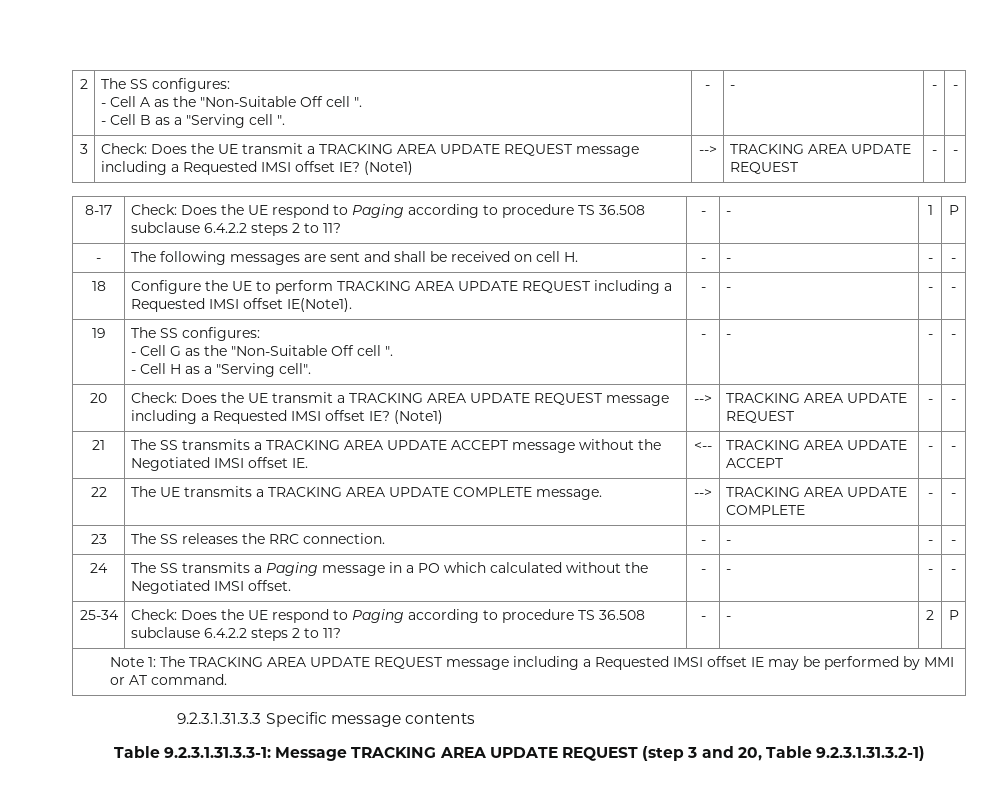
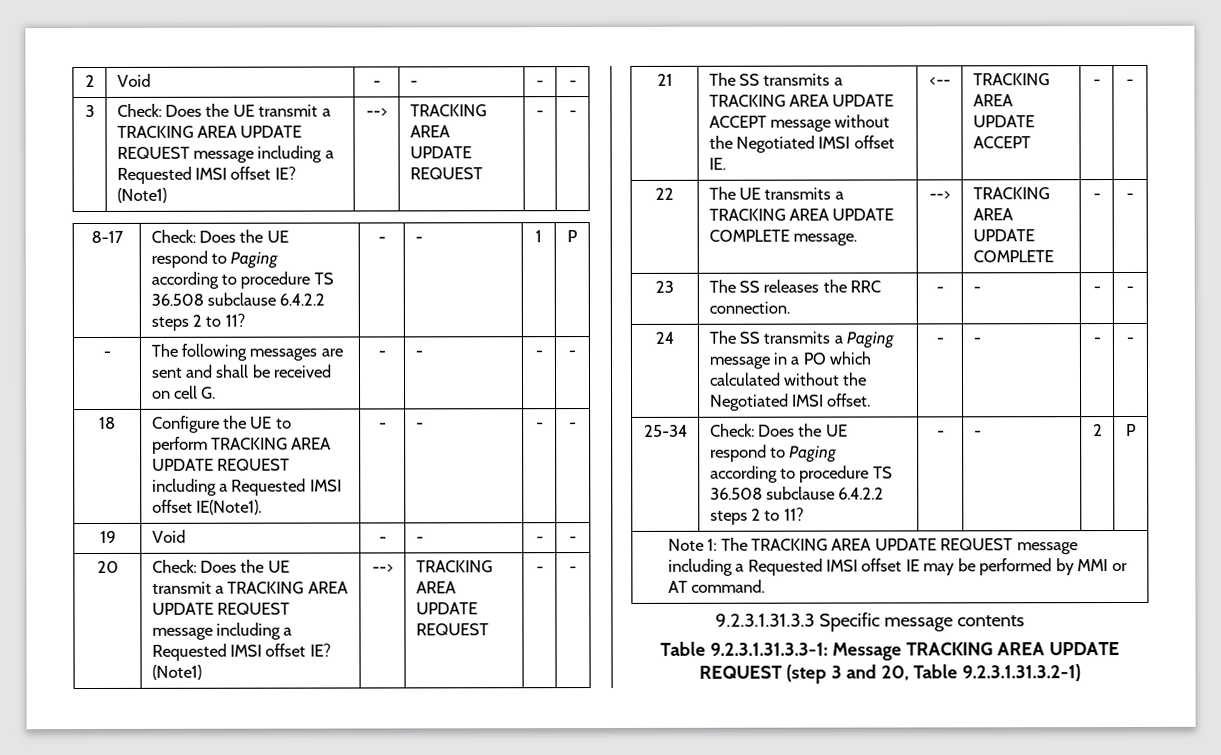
[79,79,88,89] [100,78,230,92] [100,96,362,107] [100,114,285,128] 2 | The SS configures: // - Cell A as the "Non-Suitable Off cell ". // - Cell B as a "Serving cell ". -> [84,74,95,88] [116,73,151,87] 2 | Void
[563,252,578,262] H. -> [201,386,217,399] G.
[130,327,260,341] [130,345,393,356] [130,363,311,377] The SS configures: // - Cell G as the "Non-Suitable Off cell ". // - Cell H as a "Serving cell". -> [151,529,186,543] Void

